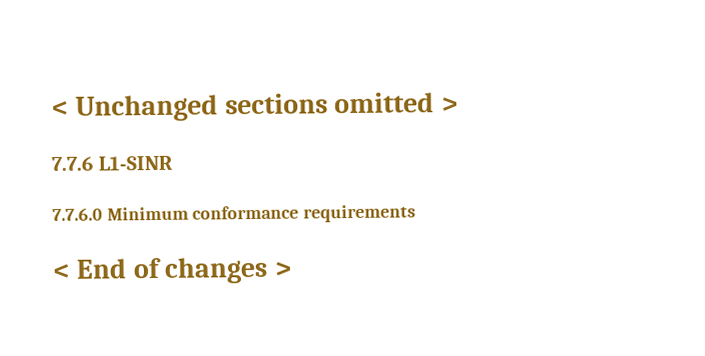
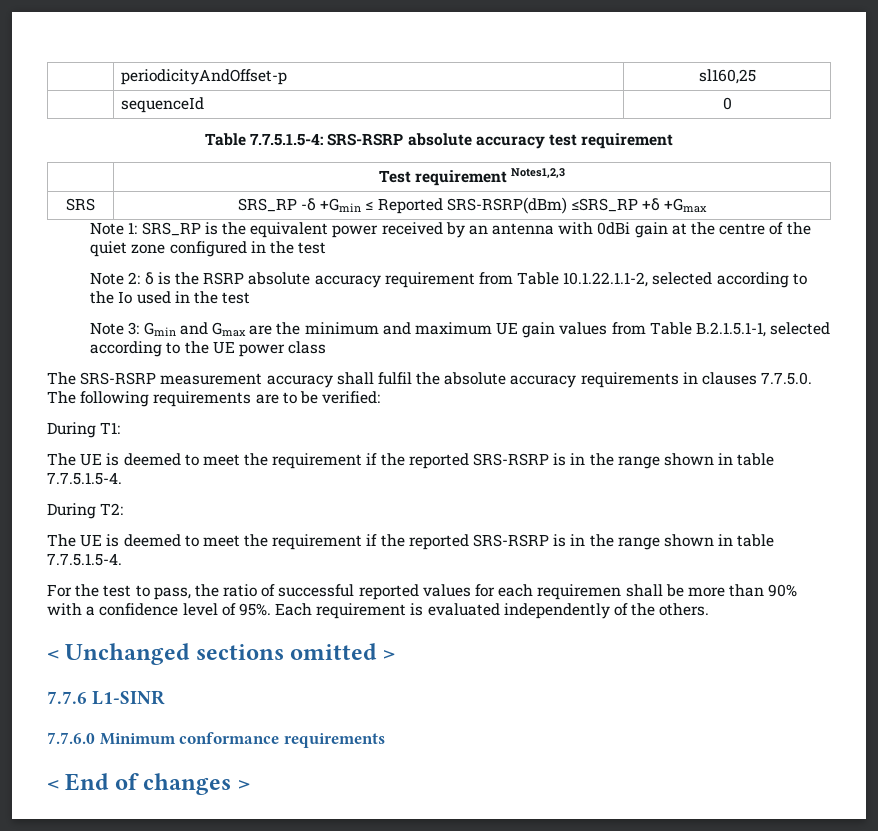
(51, 108) none -> [120,69,287,85] [698,69,756,84] [120,97,204,113] [722,97,732,110] [204,133,674,149] [378,168,566,186] [66,198,95,211] [237,197,708,214] [90,222,811,238] [90,241,327,257] [90,272,807,288] [90,291,251,304] [90,322,831,338] [90,341,327,357] [47,372,813,388] [47,391,381,407] [47,422,121,438] [47,453,775,469] [47,472,122,485] [47,503,124,519] [47,534,775,550] [47,553,122,566] [47,584,798,600] [47,603,710,619] | periodicityAndOffset-p | sl160,25 // | sequenceId | 0 // Table 7.7.5.1.5-4: SRS-RSRP absolute accuracy test requirement // | Test requirement Notes1,2,3 // SRS | SRS_RP -δ +Gmin ≤ Reported SRS-RSRP(dBm) ≤SRS_RP +δ +Gmax // Note 1: SRS_RP is the equivalent power received by an antenna with 0dBi gain at the centre of the quiet zone configured in the test // Note 2: δ is the RSRP absolute accuracy requirement from Table 10.1.22.1.1-2, selected according to the Io used in the test // Note 3: Gmin and Gmax are the minimum and maximum UE gain values from Table B.2.1.5.1-1, selected according to the UE power class // The SRS-RSRP measurement accuracy shall fulfil the absolute accuracy requirements in clauses 7.7.5.0. The following requirements are to be verified: // During T1: // The UE is deemed to meet the requirement if the reported SRS-RSRP is in the range shown in table 7.7.5.1.5-4. // During T2: // The UE is deemed to meet the requirement if the reported SRS-RSRP is in the range shown in table 7.7.5.1.5-4. // For the test to pass, the ratio of successful reported values for each requiremen shall be more than 90% with a confidence level of 95%. Each requirement is evaluated independently of the others. //

